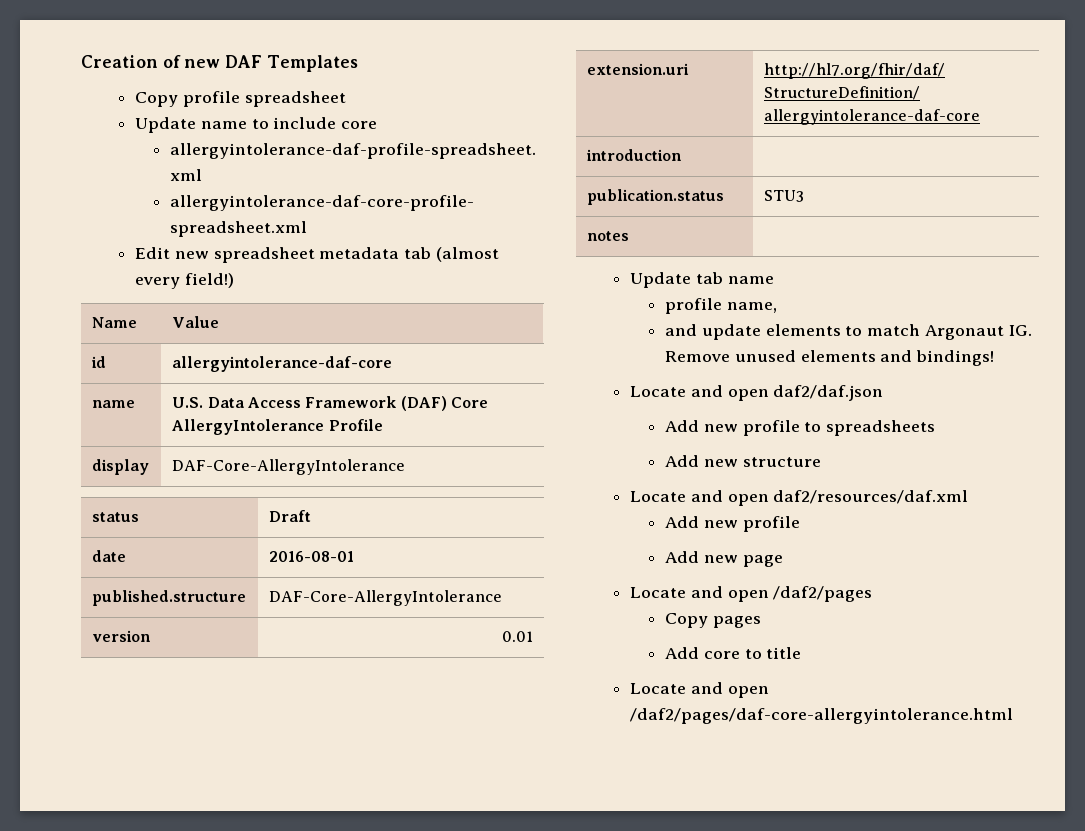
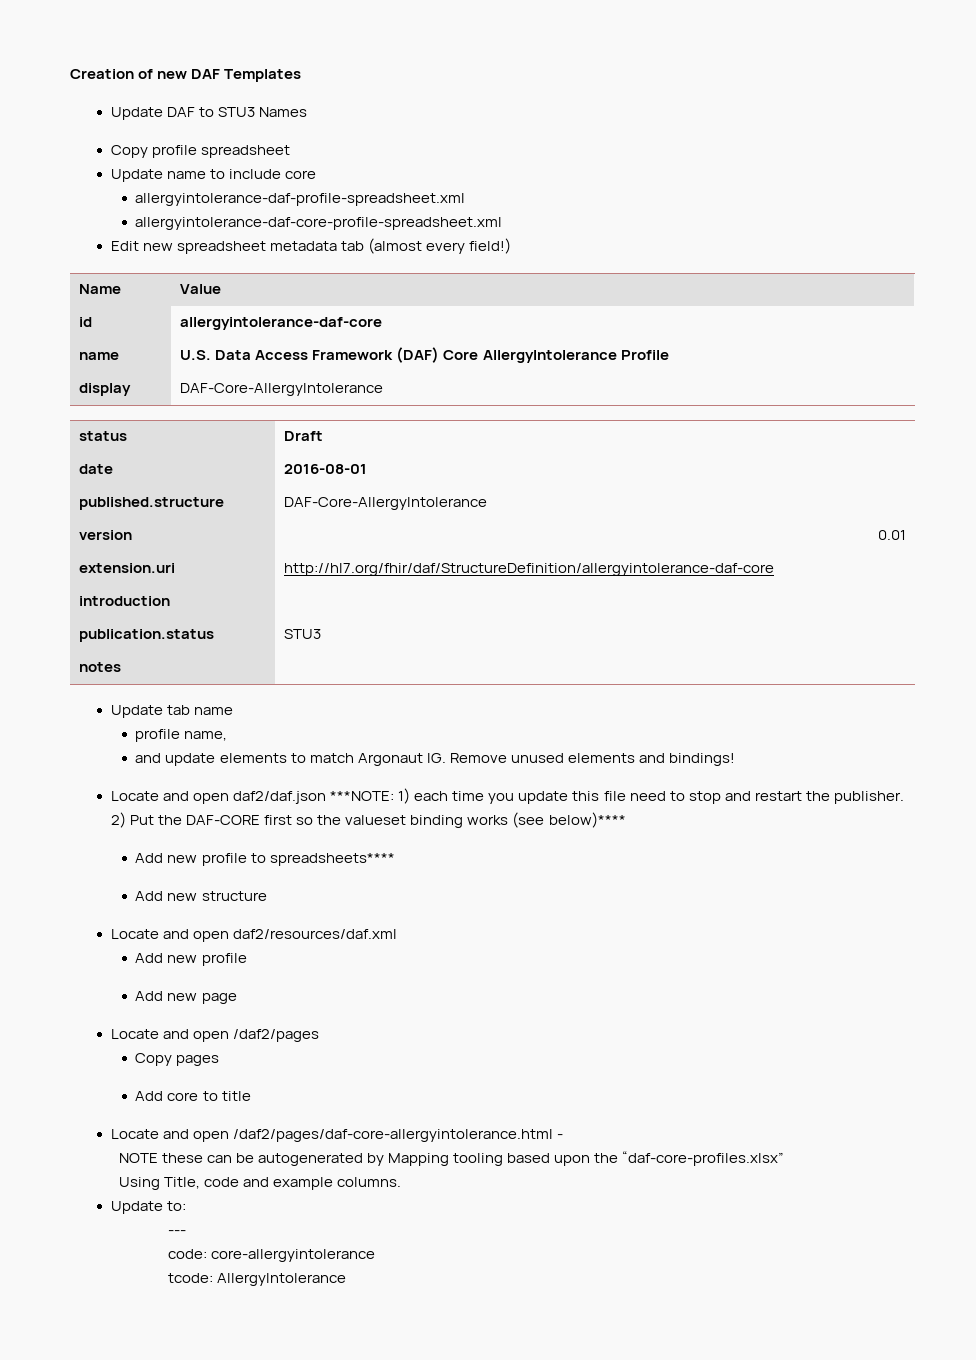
(358, 63) none -> [110,107,308,120] // Update DAF to STU3 Names
(884, 393) none -> [330,788,904,804] [110,812,626,828] ***NOTE: 1) each time you update this file need to stop and restart the publisher. 2) Put the DAF-CORE first so the valueset binding works (see below)****
[826,420,936,436] spreadsheets -> [269,853,395,866] spreadsheets****
(1014, 716) none -> [557,1134,564,1139] [118,1151,785,1166] [118,1177,402,1190] [110,1201,186,1214] [167,1230,186,1235] [167,1249,375,1262] [167,1273,346,1286] - // NOTE these can be autogenerated by Mapping tooling based upon the “daf-core-profiles.xlsx” // Using Title, code and example columns. // Update to: // --- // code: core-allergyintolerance // tcode: AllergyIntolerance

